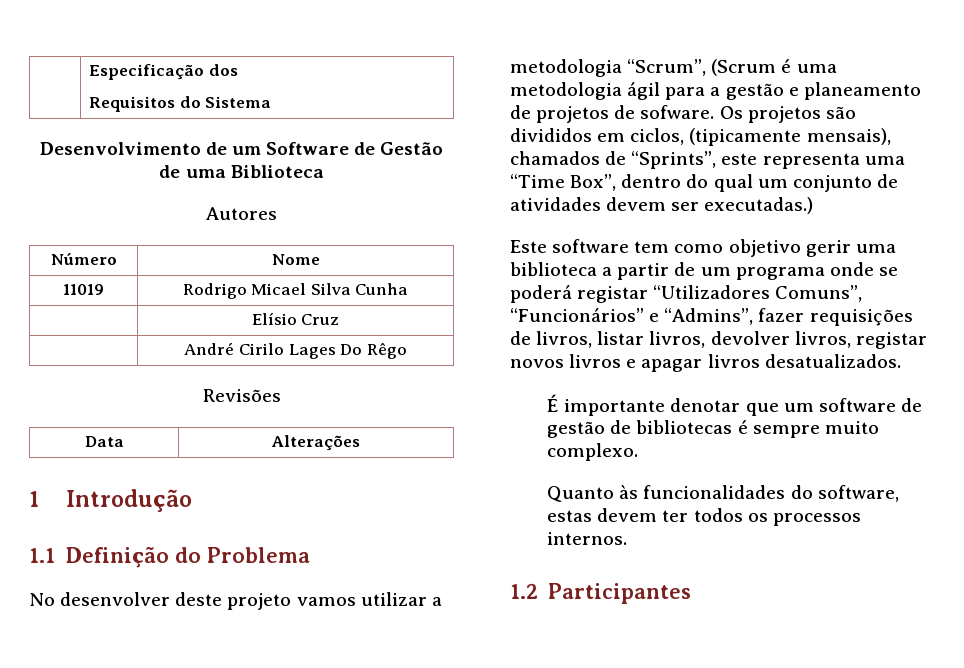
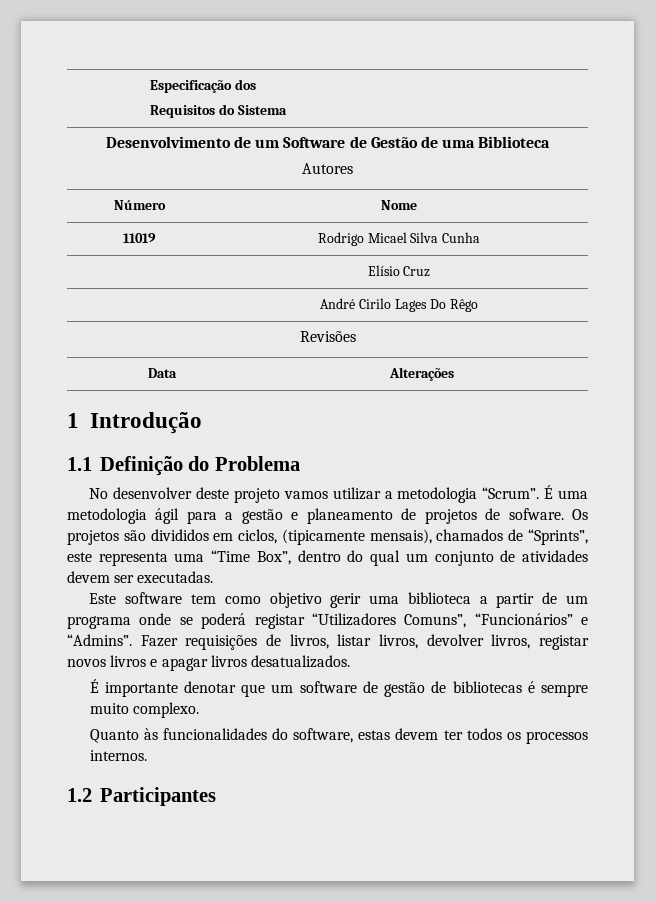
[627,59,792,76] “Scrum”, (Scrum é -> [482,485,554,499] “Scrum”. É
[704,197,814,214] executadas.) -> [137,571,214,583] executadas.
[664,308,805,325] “Admins”, fazer -> [67,634,178,647] “Admins”. Fazer

